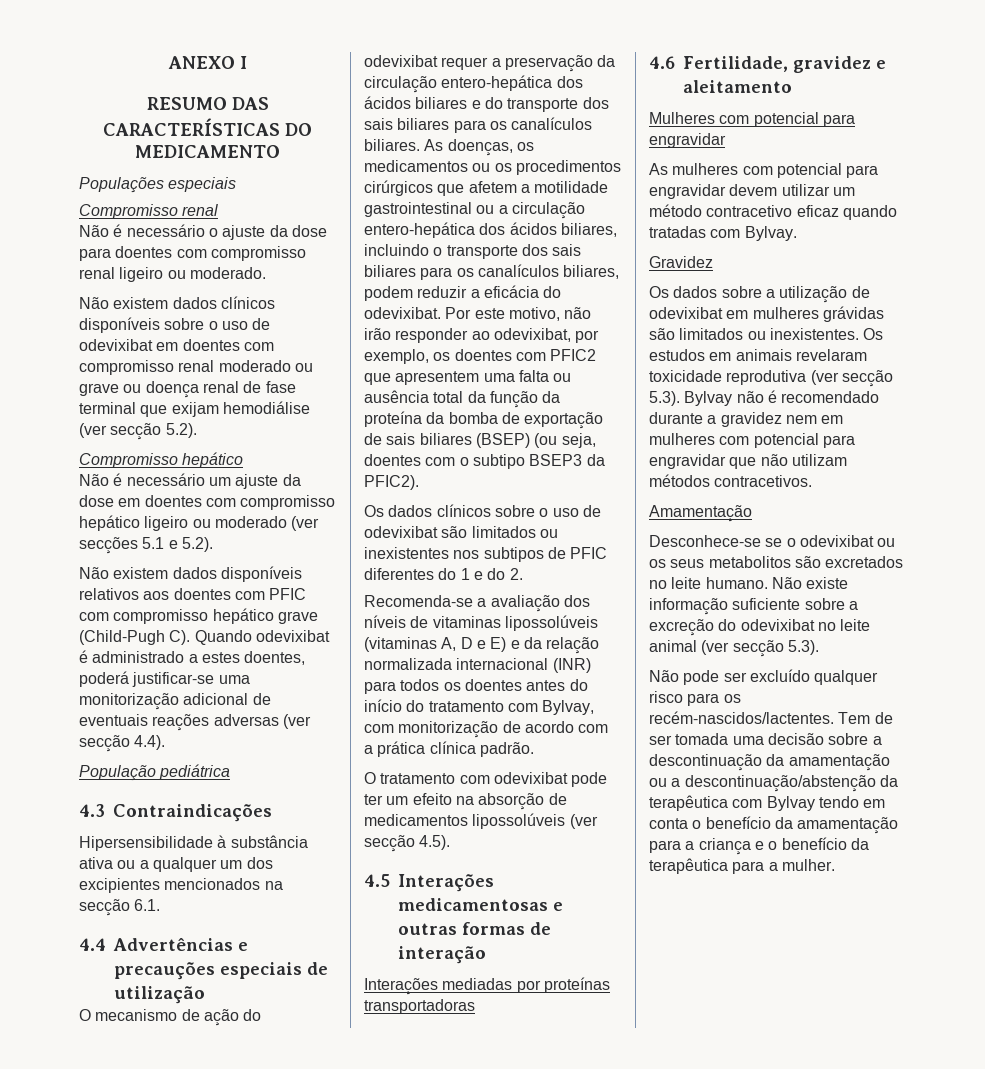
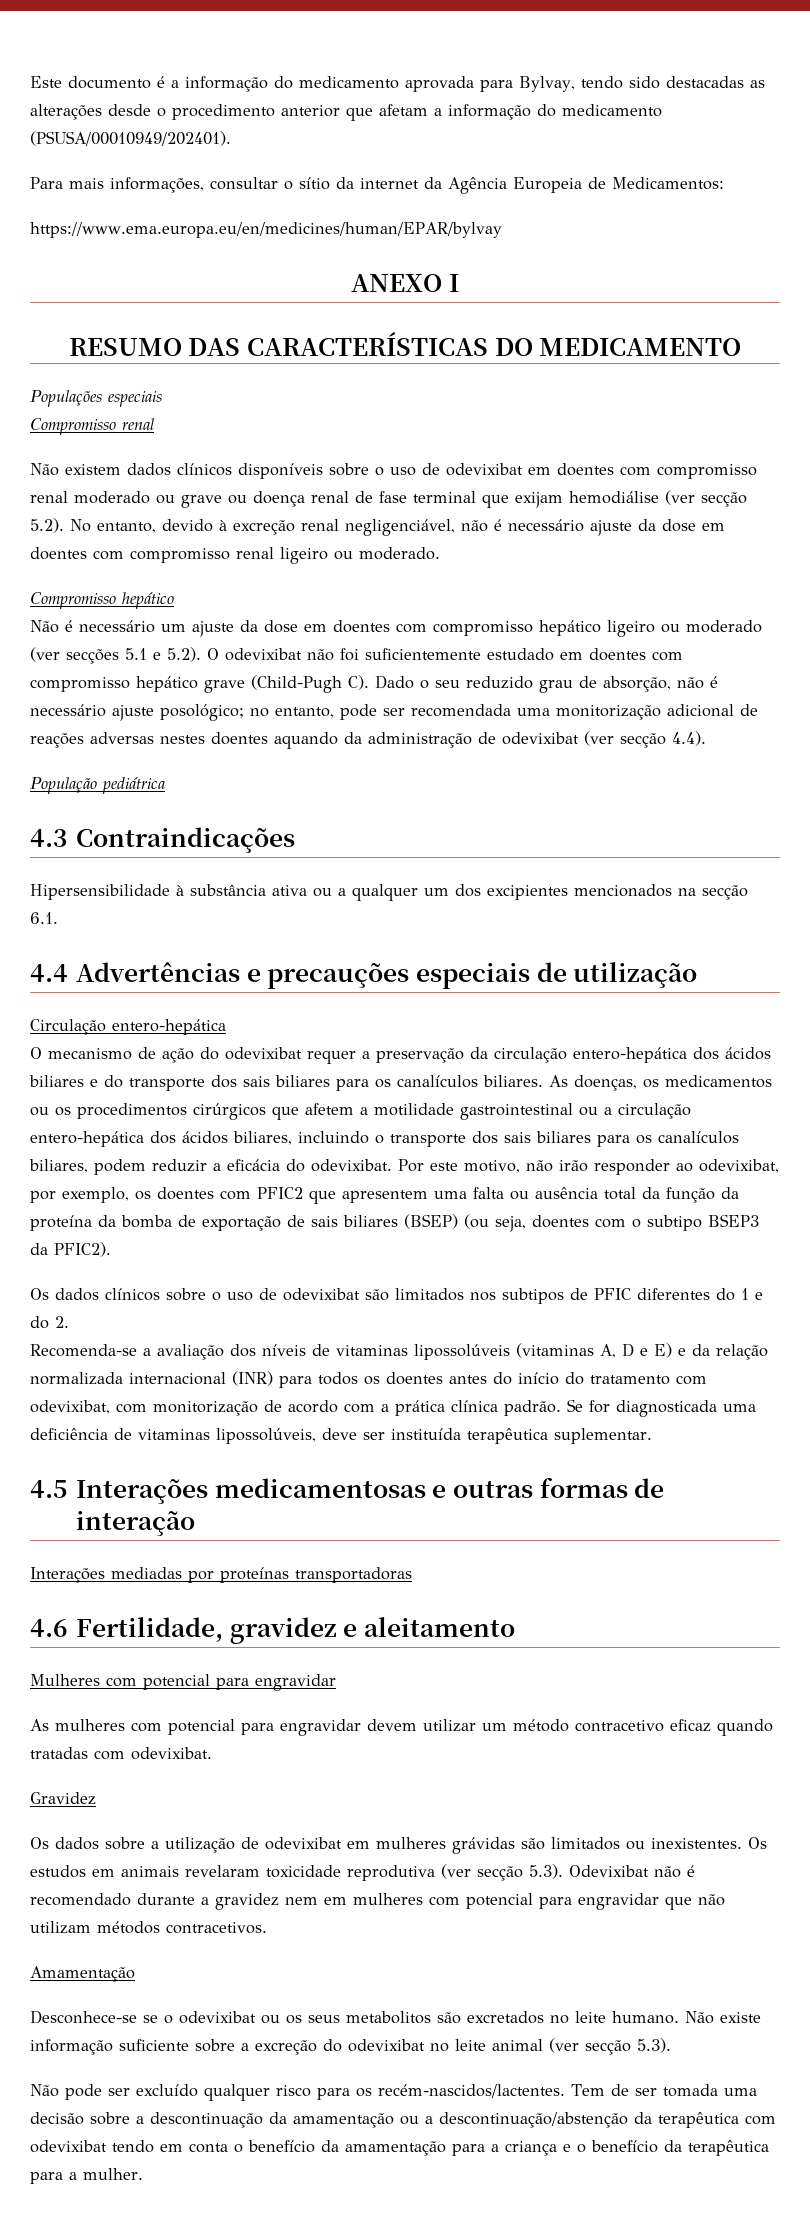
(167, 62) none -> [30,76,765,92] [30,104,662,121] [30,131,231,146] [30,177,724,194] [30,222,502,238] Este documento é a informação do medicamento aprovada para Bylvay, tendo sido destacadas as alterações desde o procedimento anterior que afetam a informação do medicamento (PSUSA/00010949/202401). // Para mais informações, consultar o sítio da internet da Agência Europeia de Medicamentos: // https://www.ema.europa.eu/en/medicines/human/EPAR/bylvay //
[79,224,327,240] [79,246,306,261] [79,267,266,282] // Não é necessário o ajuste da dose para doentes com compromisso renal ligeiro ou moderado. -> (154, 424) none
(197, 430) none -> [70,519,725,536] [30,547,440,564] No entanto, devido à excreção renal negligenciável, não é necessário ajuste da dose em doentes com compromisso renal ligeiro ou moderado.
[79,566,302,582] [79,588,307,600] // Não existem dados disponíveis relativos aos doentes com PFIC -> [207,648,646,661] O odevixibat não foi suficientemente estudado em doentes
[194,630,330,645] [79,650,306,665] [79,671,215,687] Quando odevixibat é administrado a estes doentes, poderá justificar-se -> [375,675,718,693] [30,704,511,721] Dado o seu reduzido grau de absorção, não é necessário ajuste posológico; no entanto, pode ser recomendada
[79,714,148,726] eventuais -> (758, 710) none
(279, 720) none -> [160,732,579,749] nestes doentes aquando da administração de odevixibat
(205, 995) none -> [30,1019,226,1035] // Circulação entero-hepática
[539,529,558,538] [364,547,449,559] ou inexistentes -> (464, 1294) none
[542,700,595,715] Bylvay, -> [30,1400,110,1414] odevixibat,
[364,772,608,787] [364,793,567,810] [364,813,598,829] [364,835,451,852] // O tratamento com odevixibat pode ter um efeito na absorção de medicamentos lipossolúveis (ver secção 4.5). -> [567,1399,756,1417] [30,1428,652,1444] Se for diagnosticada uma deficiência de vitaminas lipossolúveis, deve ser instituída terapêutica suplementar.
[744,226,797,241] Bylvay. -> [131,1747,212,1760] odevixibat.
[684,391,733,406] Bylvay -> [569,1865,649,1877] Odevixibat
[766,796,815,811] Bylvay -> [30,2140,107,2153] odevixibat

